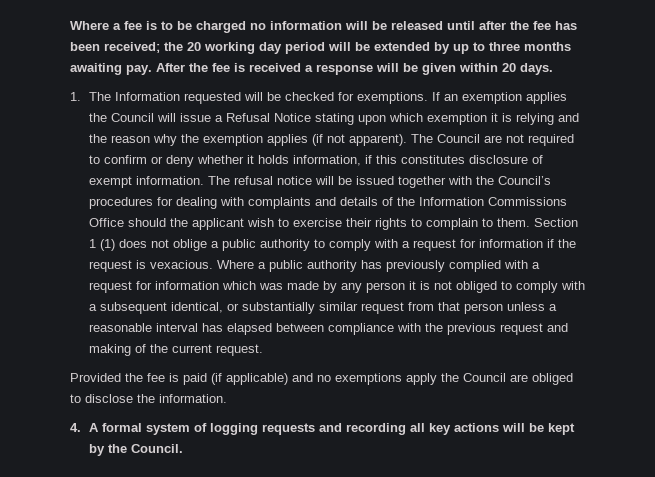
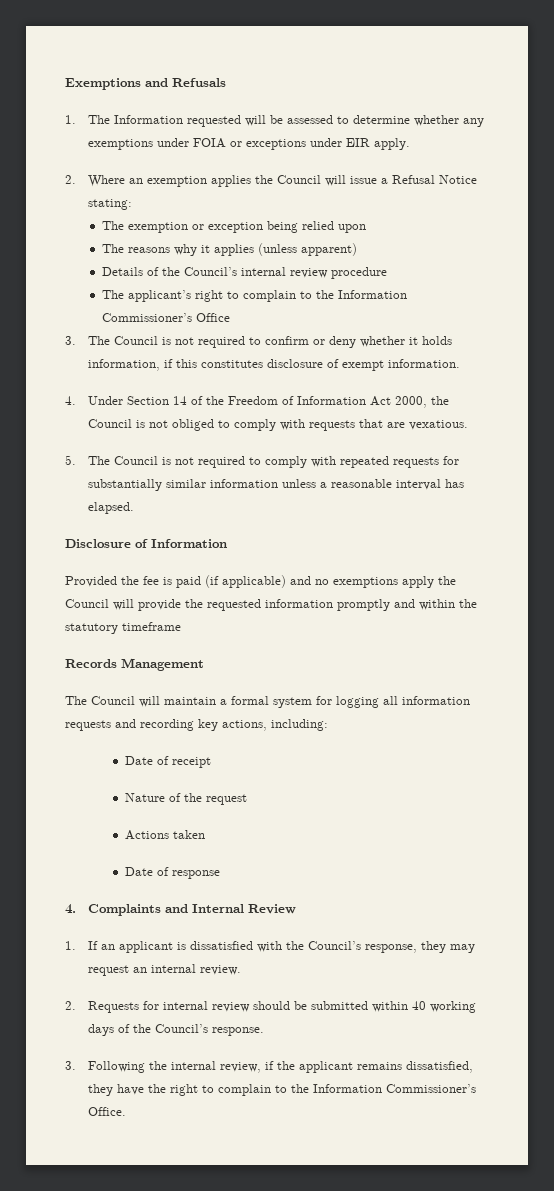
[70,21,577,33] [70,42,571,54] [70,63,553,75] Where a fee is to be charged no information will be released until after the fee has been received; the 20 working day period will be extended by up to three months awaiting pay. After the fee is received a response will be given within 20 days. -> [65,78,226,90] Exemptions and Refusals
[284,92,440,104] checked for exemptions. If -> [286,115,484,127] [87,138,410,150] [65,175,125,187] assessed to determine whether any exemptions under FOIA or exceptions under EIR apply. // 2. Where
[314,113,579,125] [88,134,502,146] stating upon which exemption it is relying and the reason why the exemption applies (if not apparent). The Council are -> [87,199,132,210] [102,221,367,233] [102,243,358,256] [102,267,388,279] [102,290,408,302] [102,313,231,322] [65,336,171,345] stating: // The exemption or exception being relied upon // The reasons why it applies (unless apparent) // Details of the Council’s internal review procedure // The applicant’s right to complain to the Information Commissioner’s Office // 3. The Council is
[207,176,551,188] [88,197,567,209] [88,218,578,230] [88,239,576,251] [88,260,540,272] [88,281,416,293] The refusal notice will be issued together with the Council’s procedures for dealing with complaints and details of the Information Commissions Office should the applicant wish to exercise their rights to complain to them. Section 1 (1) does not oblige a public authority to comply with a request for information if the request is vexacious. Where a public authority has previously complied with a request for information which was made by any person it -> [65,396,449,408] [87,419,132,428] // 4. Under Section 14 of the Freedom of Information Act 2000, the Council
[88,302,503,314] a subsequent identical, or substantially similar request from that person -> [308,419,468,431] [65,455,459,468] [87,479,278,491] requests that are vexatious. // 5. The Council is not required to comply with repeated requests for substantially similar information
[226,323,568,335] [88,344,263,356] elapsed between compliance with the previous request and making of the current request. -> [87,502,134,514] [65,539,227,548] elapsed. // Disclosure of Information
[510,373,573,385] [70,394,227,403] [70,423,575,435] [88,444,183,456] are obliged to disclose the information. // 4. A formal system of logging requests and recording all key actions will be kept by the Council. -> [113,599,477,611] [65,622,181,634] [65,658,204,671] [65,696,470,708] [65,719,328,731] [124,756,211,768] [124,793,247,805] [124,830,205,840] [124,867,220,879] [65,904,296,916] [65,941,475,953] [87,964,241,976] [65,1001,476,1013] [87,1024,264,1036] [65,1061,473,1073] [87,1084,476,1096] [87,1107,126,1116] will provide the requested information promptly and within the statutory timeframe // Records Management // The Council will maintain a formal system for logging all information requests and recording key actions, including: // Date of receipt // Nature of the request // Actions taken // Date of response // 4. Complaints and Internal Review // 1. If an applicant is dissatisfied with the Council’s response, they may request an internal review. // 2. Requests for internal review should be submitted within 40 working days of the Council’s response. // 3. Following the internal review, if the applicant remains dissatisfied, they have the right to complain to the Information Commissioner’s Office.

